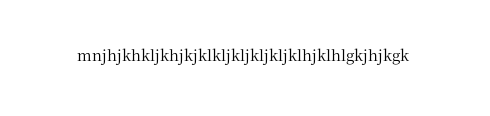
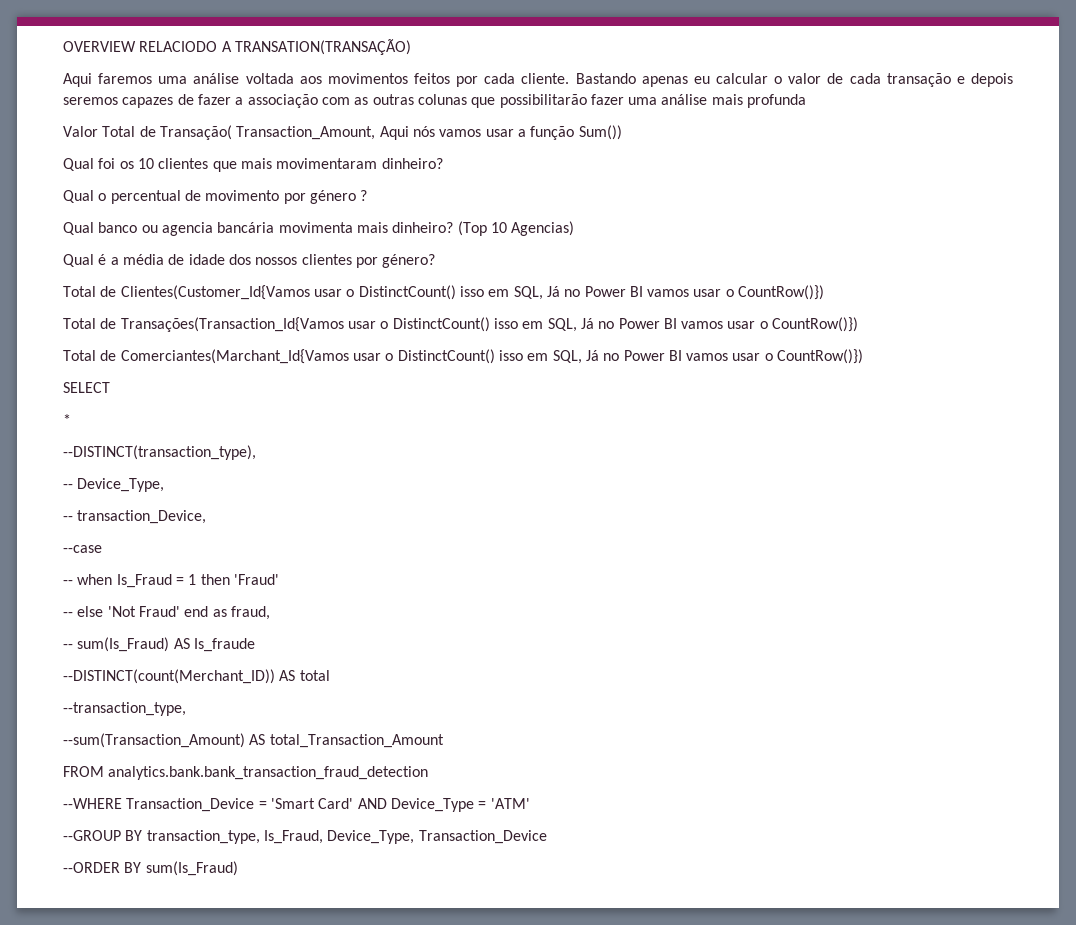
[77,48,410,65] mnjhjkhkljkhjkjklkljkljkljkljklhjklhlgkjhjkgk -> [63,39,411,55] [63,73,1013,87] [63,94,807,108] [63,125,622,140] [63,158,443,172] [63,190,368,204] [63,221,575,236] [63,254,436,268] [63,285,825,300] [63,317,859,332] [63,349,864,364] [63,382,110,393] [63,414,71,425] [63,445,256,460] [63,478,165,492] [63,510,207,524] [63,545,102,553] [63,574,279,588] [63,606,270,620] [63,637,255,652] [63,669,330,684] [63,702,186,716] [63,733,444,748] [63,766,429,780] [63,798,530,812] [63,830,547,844] [63,861,238,876] OVERVIEW RELACIODO A TRANSATION(TRANSAÇÃO) // Aqui faremos uma análise voltada aos movimentos feitos por cada cliente. Bastando apenas eu calcular o valor de cada transação e depois seremos capazes de fazer a associação com as outras colunas que possibilitarão fazer uma análise mais profunda // Valor Total de Transação( Transaction_Amount, Aqui nós vamos usar a função Sum()) // Qual foi os 10 clientes que mais movimentaram dinheiro? // Qual o percentual de movimento por género ? // Qual banco ou agencia bancária movimenta mais dinheiro? (Top 10 Agencias) // Qual é a média de idade dos nossos clientes por género? // Total de Clientes(Customer_Id{Vamos usar o DistinctCount() isso em SQL, Já no Power BI vamos usar o CountRow()}) // Total de Transações(Transaction_Id{Vamos usar o DistinctCount() isso em SQL, Já no Power BI vamos usar o CountRow()}) // Total de Comerciantes(Marchant_Id{Vamos usar o DistinctCount() isso em SQL, Já no Power BI vamos usar o CountRow()}) // SELECT // * // --DISTINCT(transaction_type), // -- Device_Type, // -- transaction_Device, // --case // -- when Is_Fraud = 1 then 'Fraud' // -- else 'Not Fraud' end as fraud, // -- sum(Is_Fraud) AS Is_fraude // --DISTINCT(count(Merchant_ID)) AS total // --transaction_type, // --sum(Transaction_Amount) AS total_Transaction_Amount // FROM analytics.bank.bank_transaction_fraud_detection // --WHERE Transaction_Device = 'Smart Card' AND Device_Type = 'ATM' // --GROUP BY transaction_type, Is_Fraud, Device_Type, Transaction_Device // --ORDER BY sum(Is_Fraud)

